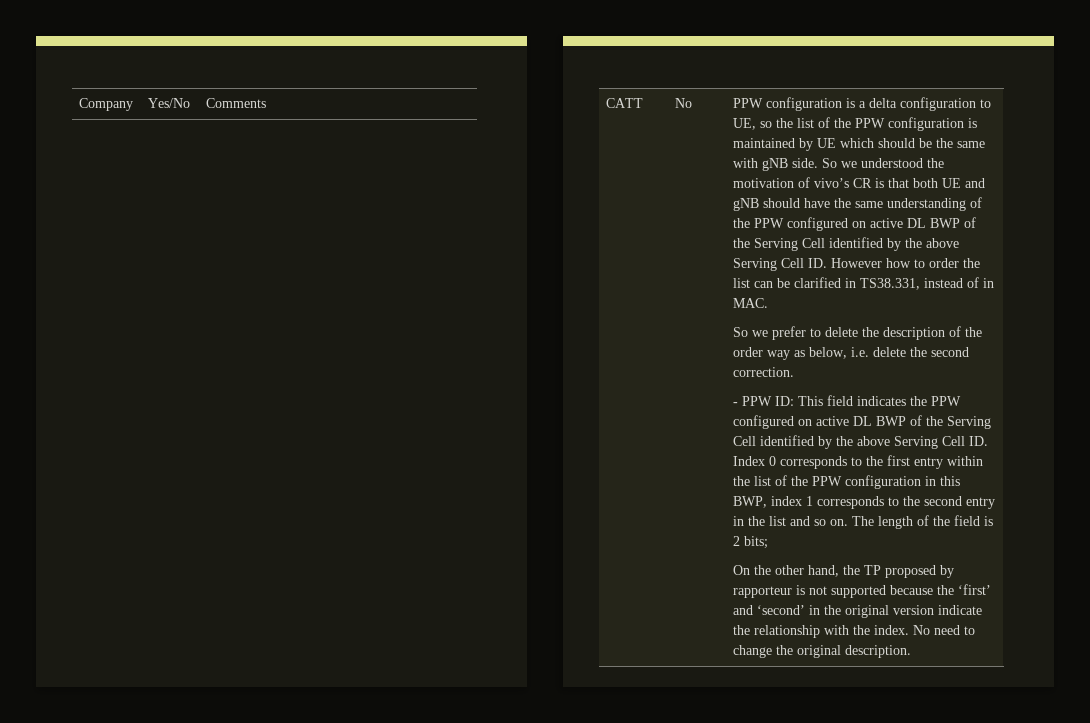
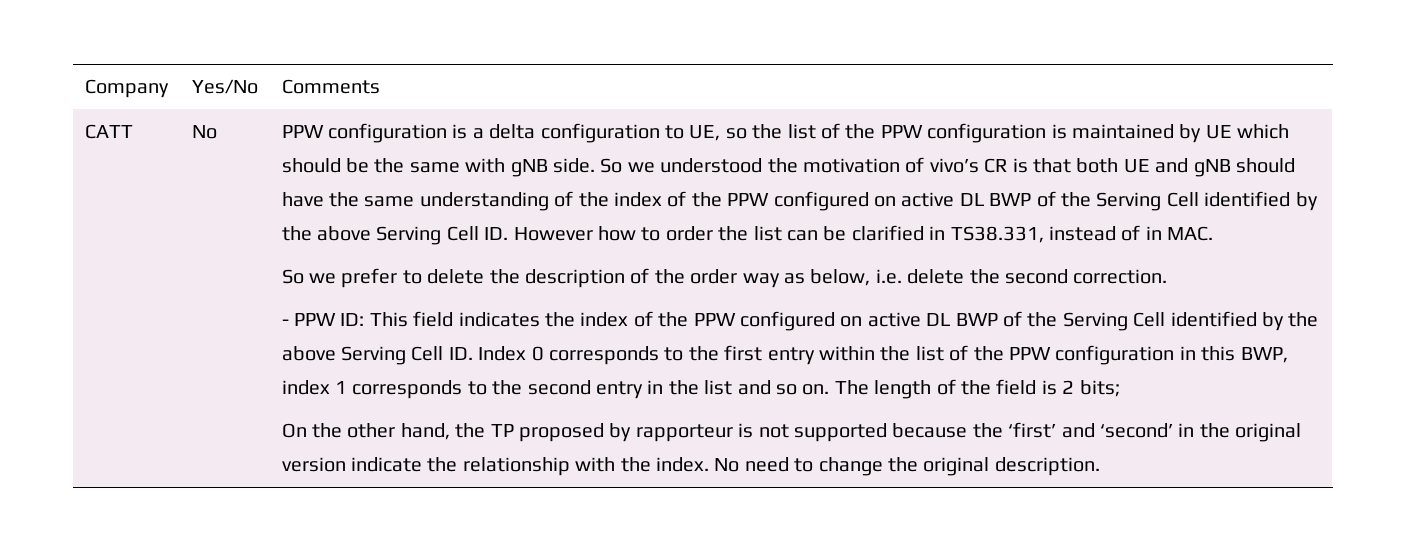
(751, 223) none -> [614,191,722,207] index of the
(928, 401) none -> [580,311,689,327] index of the

